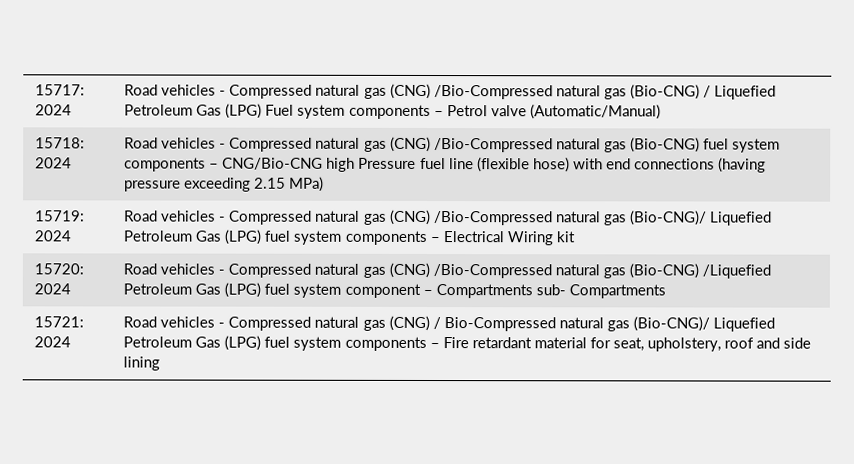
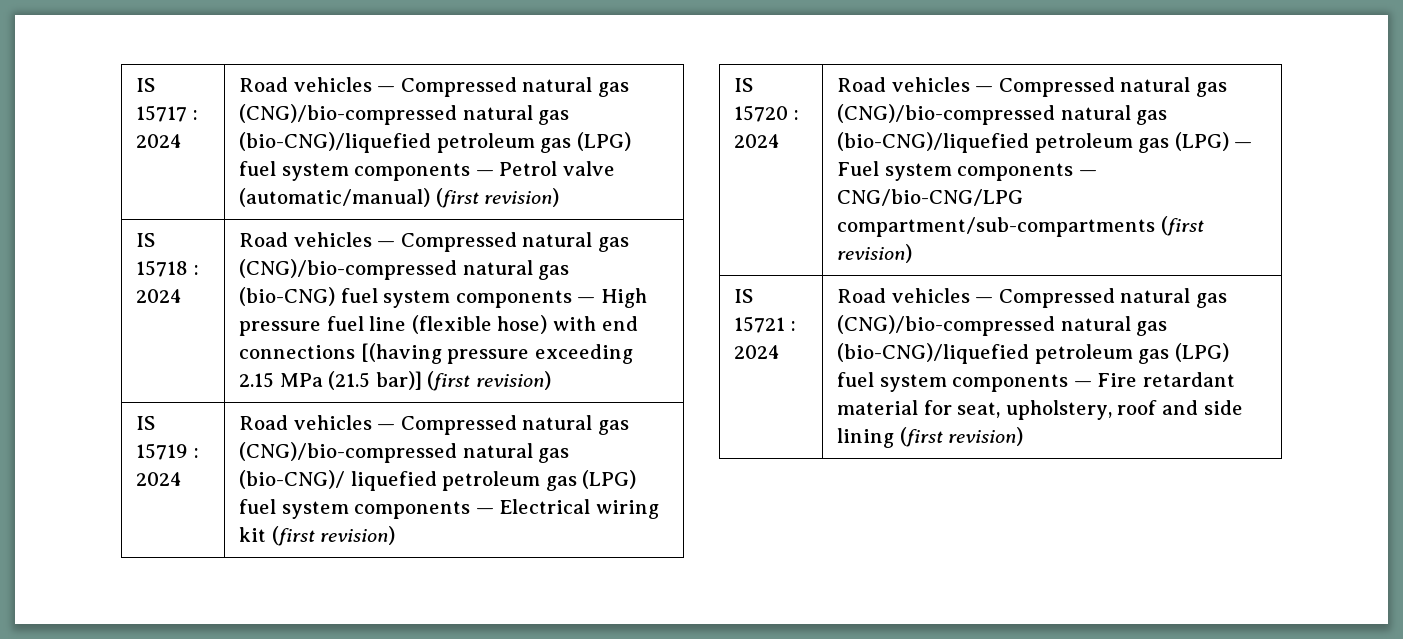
[35,84,86,96] [35,104,73,116] [124,83,776,100] [124,103,444,120] 15717: 2024 | Road vehicles - Compressed natural gas (CNG) /Bio-Compressed natural gas (Bio-CNG) / Liquefied Petroleum Gas (LPG) Fuel system components – -> [136,78,156,92] [136,105,198,122] [136,134,183,148] [239,77,629,97] [239,104,570,125] [239,132,631,153] [239,161,494,181] IS 15717 : 2024 | Road vehicles — Compressed natural gas (CNG)/bio-compressed natural gas (bio-CNG)/liquefied petroleum gas (LPG) fuel system components —
[529,104,661,120] [35,137,86,149] [35,157,73,169] [124,136,780,153] [124,157,417,172] (Automatic/Manual) // 15718: 2024 | Road vehicles - Compressed natural gas (CNG) /Bio-Compressed natural gas (Bio-CNG) fuel system components – CNG/Bio-CNG high Pressure -> [239,188,560,208] [136,233,156,247] [136,260,199,277] [136,289,183,303] [239,232,629,252] [239,259,570,280] [239,287,647,308] [239,321,322,336] (automatic/manual) (first revision) // IS 15718 : 2024 | Road vehicles — Compressed natural gas (CNG)/bio-compressed natural gas (bio-CNG) fuel system components — High pressure
[717,157,766,173] (having -> [360,343,442,364] [(having
[289,176,325,192] [35,210,86,222] [34,230,73,242] [124,209,772,226] [123,229,576,246] [34,263,85,275] [34,283,72,295] [123,262,771,279] [123,282,666,299] [34,316,85,328] [34,336,72,348] [123,315,775,332] [123,335,440,351] MPa) // 15719: 2024 | Road vehicles - Compressed natural gas (CNG) /Bio-Compressed natural gas (Bio-CNG)/ Liquefied Petroleum Gas (LPG) fuel system components – Electrical Wiring kit // 15720: 2024 | Road vehicles - Compressed natural gas (CNG) /Bio-Compressed natural gas (Bio-CNG) /Liquefied Petroleum Gas (LPG) fuel system component – Compartments sub- Compartments // 15721: 2024 | Road vehicles - Compressed natural gas (CNG) / Bio-Compressed natural gas (Bio-CNG)/ Liquefied Petroleum Gas (LPG) fuel system components – -> [279,371,551,391] [136,416,156,430] [136,443,199,460] [136,472,183,486] [239,415,629,435] [239,442,570,463] [239,470,637,491] [239,499,659,519] [239,526,396,546] [734,78,754,92] [734,105,799,122] [734,134,781,148] [837,77,1227,97] [837,104,1168,125] [837,132,1253,153] [837,161,1097,181] [837,189,1024,206] [837,216,1204,237] [837,244,913,263] [734,289,754,303] [734,316,796,333] [734,345,781,359] [837,288,1227,308] [837,315,1168,336] [837,343,1229,364] [837,372,1092,392] MPa (21.5 bar)] (first revision) // IS 15719 : 2024 | Road vehicles — Compressed natural gas (CNG)/bio-compressed natural gas (bio-CNG)/ liquefied petroleum gas (LPG) fuel system components — Electrical wiring kit (first revision) // IS 15720 : 2024 | Road vehicles — Compressed natural gas (CNG)/bio-compressed natural gas (bio-CNG)/liquefied petroleum gas (LPG) — Fuel system components — CNG/bio-CNG/LPG compartment/sub-compartments (first revision) // IS 15721 : 2024 | Road vehicles — Compressed natural gas (CNG)/bio-compressed natural gas (bio-CNG)/liquefied petroleum gas (LPG) fuel system components —
(161, 363) none -> [899,427,1024,447] (first revision)

